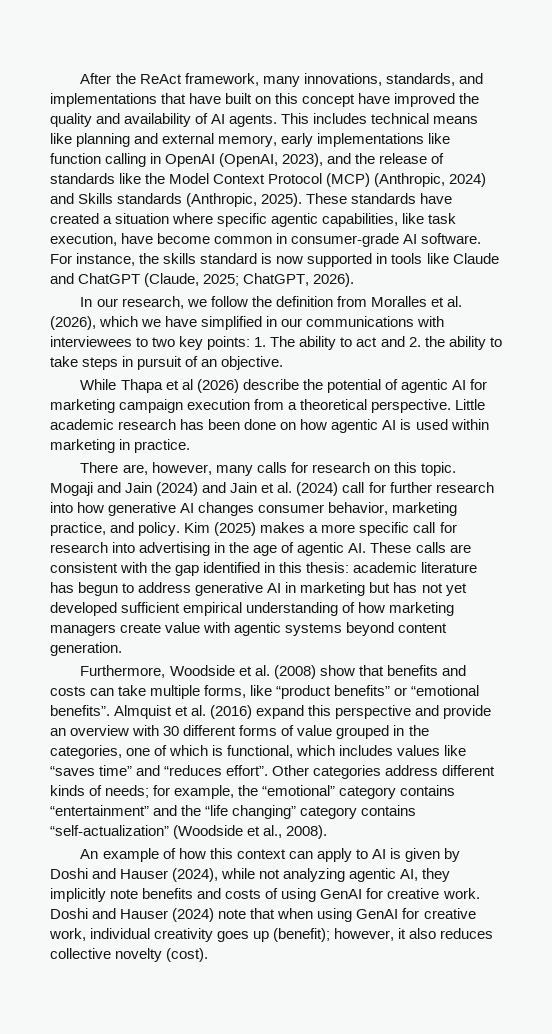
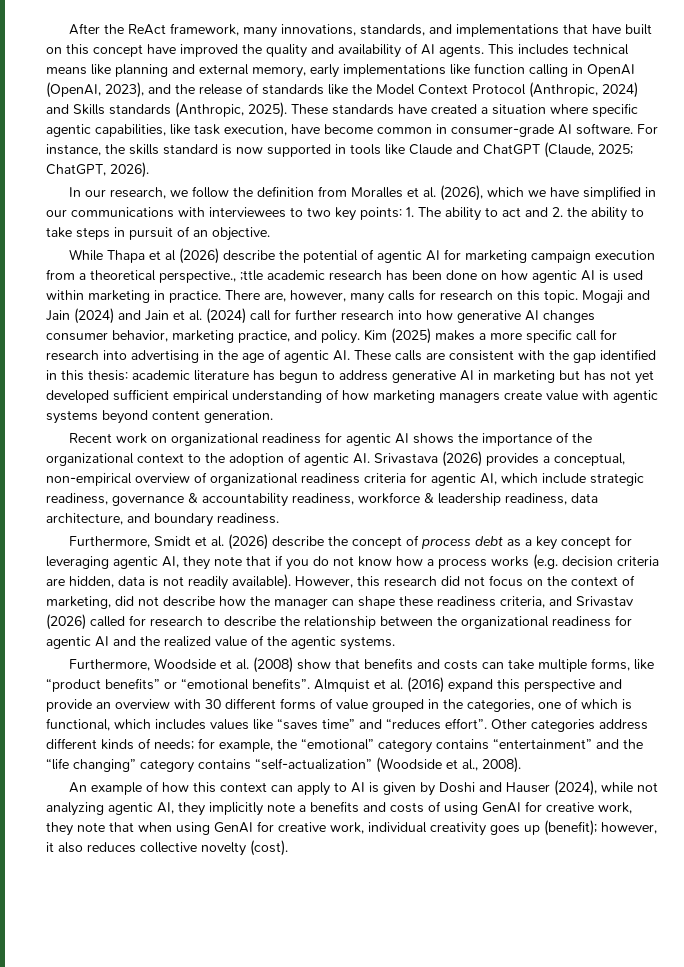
[326,173,371,187] (MCP) -> (526, 89) none
[371,399,486,413] perspective. Little -> [159,270,263,283] perspective., ;ttle
(191, 446) // -> (221, 296) none
(122, 649) none -> [68,432,592,446] [46,451,625,467] [46,472,644,486] [46,492,598,507] [46,513,279,527] [68,534,632,550] [46,554,659,570] [46,574,635,590] [46,596,633,609] [46,614,632,630] [46,635,395,650] // Recent work on organizational readiness for agentic AI shows the importance of the organizational context to the adoption of agentic AI. Srivastava (2026) provides a conceptual, non-empirical overview of organizational readiness criteria for agentic AI, which include strategic readiness, governance & accountability readiness, workforce & leadership readiness, data architecture, and boundary readiness. // Furthermore, Smidt et al. (2026) describe the concept of process debt as a key concept for leveraging agentic AI, they note that if you do not know how a process works (e.g. decision criteria are hidden, data is not readily available). However, this research did not focus on the context of marketing, did not describe how the manager can shape these readiness criteria, and Srivastav (2026) called for research to describe the relationship between the organizational readiness for agentic AI and the realized value of the agentic systems.
(139, 894) none -> [299,805,306,812] a
[442,888,480,899] [50,908,215,922] work. Doshi and Hauser (2024) -> [598,802,632,814] [46,822,73,836] work, they

